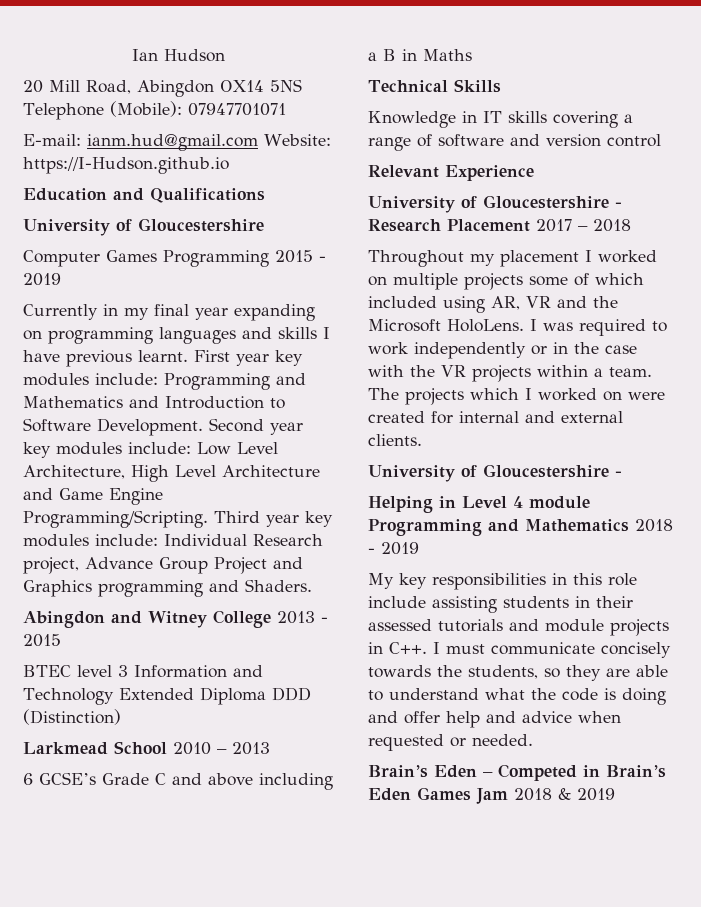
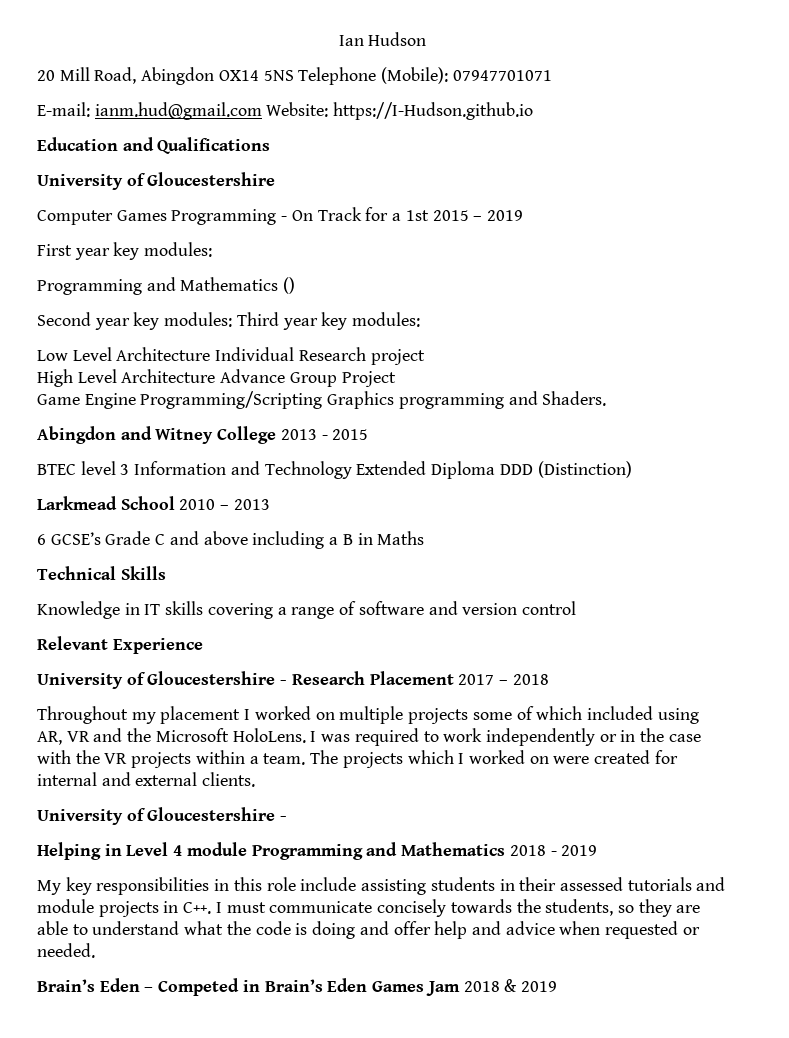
[275,250,326,263] [23,273,61,286] [23,304,315,321] [23,327,330,344] [23,350,188,367] 2015 - 2019 // Currently in my final year expanding on programming languages and skills I have previous learnt. -> [281,207,523,221] - On Track for a 1st 2015 – 2019 //
[23,373,306,390] [23,396,285,409] [23,418,303,436] [23,442,278,458] [23,465,320,482] [23,488,163,505] [23,510,333,528] [23,534,323,547] [23,557,79,574] modules include: Programming and Mathematics and Introduction to Software Development. Second year key modules include: Low Level Architecture, High Level Architecture and Game Engine Programming/Scripting. Third year key modules include: Individual Research project, -> [144,242,213,257] [37,277,296,295] [37,312,421,330] [37,347,425,365] [37,369,216,387] modules: // Programming and Mathematics () // Second year key modules: Third year key modules: // Low Level Architecture Individual Research project // High Level Architecture
[273,557,303,569] and -> [37,391,323,409] // Game Engine Programming/Scripting

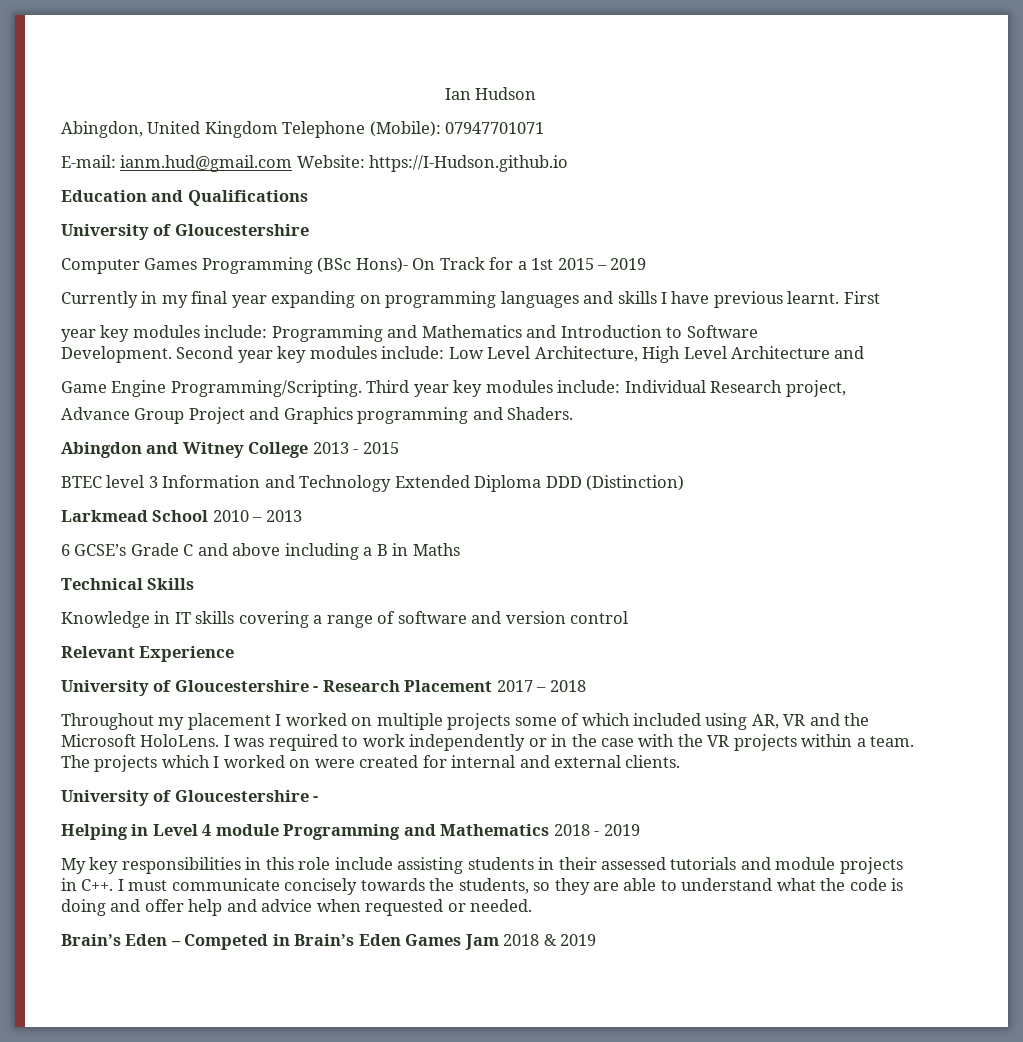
[37,67,294,85] 20 Mill Road, Abingdon OX14 5NS -> [61,121,278,138] Abingdon, United Kingdom
[281,216,288,221] - -> [317,257,408,273] (BSc Hons)-
(523, 215) none -> [61,291,840,308] Currently in my final year expanding on programming languages and skills I have previous learnt.
[74,242,213,260] [37,277,296,295] [37,312,421,330] [37,347,425,365] [37,369,216,387] year key modules: // Programming and Mathematics () // Second year key modules: Third year key modules: // Low Level Architecture Individual Research project // High Level Architecture -> [61,325,758,342] [61,346,865,363] [61,380,846,397] // year key modules include: Programming and Mathematics and Introduction to Software // Development. Second year key modules include: Low Level Architecture, High Level Architecture and // Game Engine Programming/Scripting. Third year key modules include: Individual Research project, //
[37,391,323,409] // Game Engine Programming/Scripting -> [249,407,280,420] and

